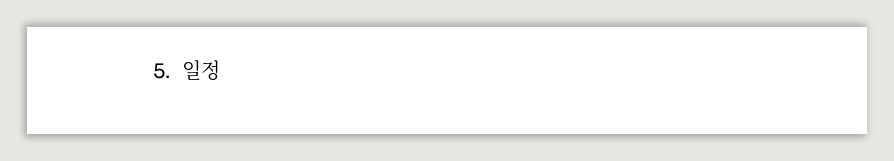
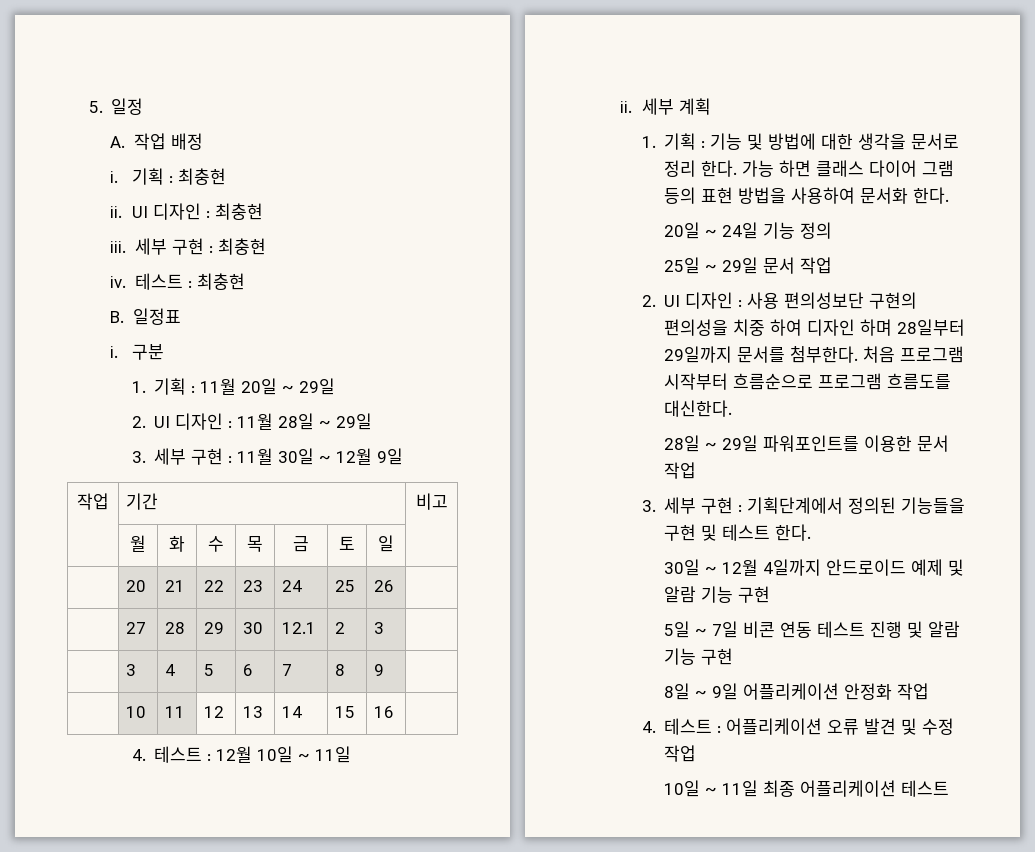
(221, 70) none -> [110,133,203,150] [110,168,226,185] [110,203,263,220] [110,238,266,255] [110,273,245,290] [110,308,181,325] [110,344,164,360] [131,378,336,395] [131,413,373,430] [131,448,404,465] [77,493,109,510] [126,493,159,510] [415,493,448,510] [130,535,146,552] [169,536,185,552] [208,536,224,552] [247,536,263,552] [293,536,309,552] [339,536,355,550] [378,535,394,552] [126,580,147,592] [165,580,186,592] [204,580,225,592] [243,580,264,592] [282,580,303,592] [335,580,356,592] [374,580,395,592] [126,622,147,634] [165,622,186,634] [204,622,225,634] [243,622,264,634] [282,622,317,634] [335,622,346,634] [374,622,385,634] [126,664,137,676] [165,664,176,676] [204,664,215,676] [243,664,254,676] [282,664,293,676] [335,664,346,676] [374,664,385,676] [126,706,147,718] [165,706,186,718] [204,706,225,718] [243,706,264,718] [282,706,303,718] [335,706,356,718] [374,706,395,718] [131,746,352,763] [620,98,711,115] [641,133,960,150] [664,160,955,177] [664,187,950,204] [663,222,832,239] [663,257,832,274] [641,292,918,309] [664,319,966,336] [664,346,965,363] [664,373,952,390] [664,400,733,417] [663,435,949,452] [663,462,696,479] [641,497,966,514] [664,524,812,541] [663,559,964,576] [663,586,770,603] [663,621,960,638] [663,648,733,665] [663,683,929,700] [641,718,955,735] [664,745,697,762] [663,780,949,797] // A. 작업 배정 // i. 기획 : 최충현 // ii. UI 디자인 : 최충현 // iii. 세부 구현 : 최충현 // iv. 테스트 : 최충현 // B. 일정표 // i. 구분 // 1. 기획 : 11월 20일 ~ 29일 // 2. UI 디자인 : 11월 28일 ~ 29일 // 3. 세부 구현 : 11월 30일 ~ 12월 9일 // 작업 | 기간 | 비고 // | 월 | 화 | 수 | 목 | 금 | 토 | 일 | // | 20 | 21 | 22 | 23 | 24 | 25 | 26 | // | 27 | 28 | 29 | 30 | 12.1 | 2 | 3 | // | 3 | 4 | 5 | 6 | 7 | 8 | 9 | // | 10 | 11 | 12 | 13 | 14 | 15 | 16 | // 4. 테스트 : 12월 10일 ~ 11일 // ii. 세부 계획 // 1. 기획 : 기능 및 방법에 대한 생각을 문서로 정리 한다. 가능 하면 클래스 다이어 그램 등의 표현 방법을 사용하여 문서화 한다. // 20일 ~ 24일 기능 정의 // 25일 ~ 29일 문서 작업 // 2. UI 디자인 : 사용 편의성보단 구현의 편의성을 치중 하여 디자인 하며 28일부터 29일까지 문서를 첨부한다. 처음 프로그램 시작부터 흐름순으로 프로그램 흐름도를 대신한다. // 28일 ~ 29일 파워포인트를 이용한 문서 작업 // 3. 세부 구현 : 기획단계에서 정의된 기능들을 구현 및 테스트 한다. // 30일 ~ 12월 4일까지 안드로이드 예제 및 알람 기능 구현 // 5일 ~ 7일 비콘 연동 테스트 진행 및 알람 기능 구현 // 8일 ~ 9일 어플리케이션 안정화 작업 // 4. 테스트 : 어플리케이션 오류 발견 및 수정 작업 // 10일 ~ 11일 최종 어플리케이션 테스트

